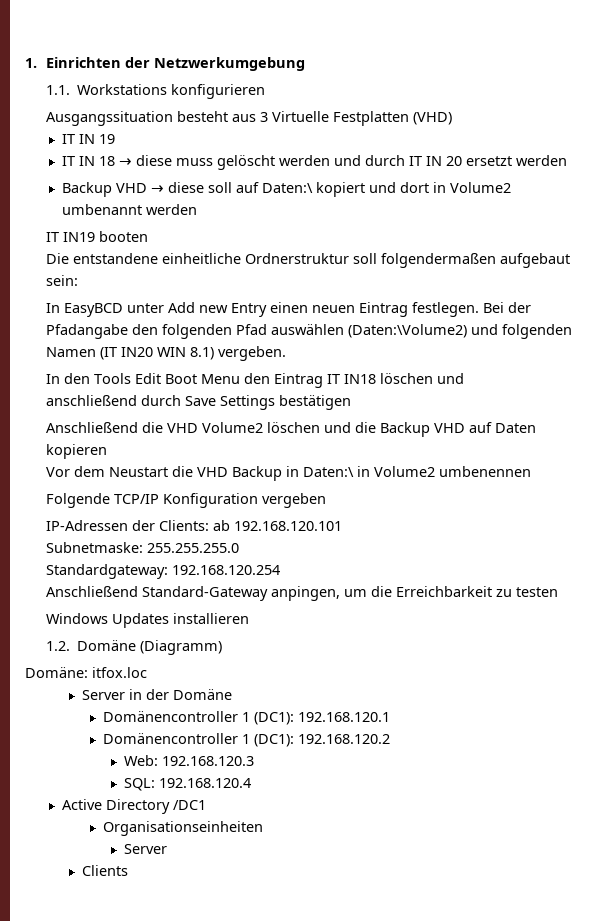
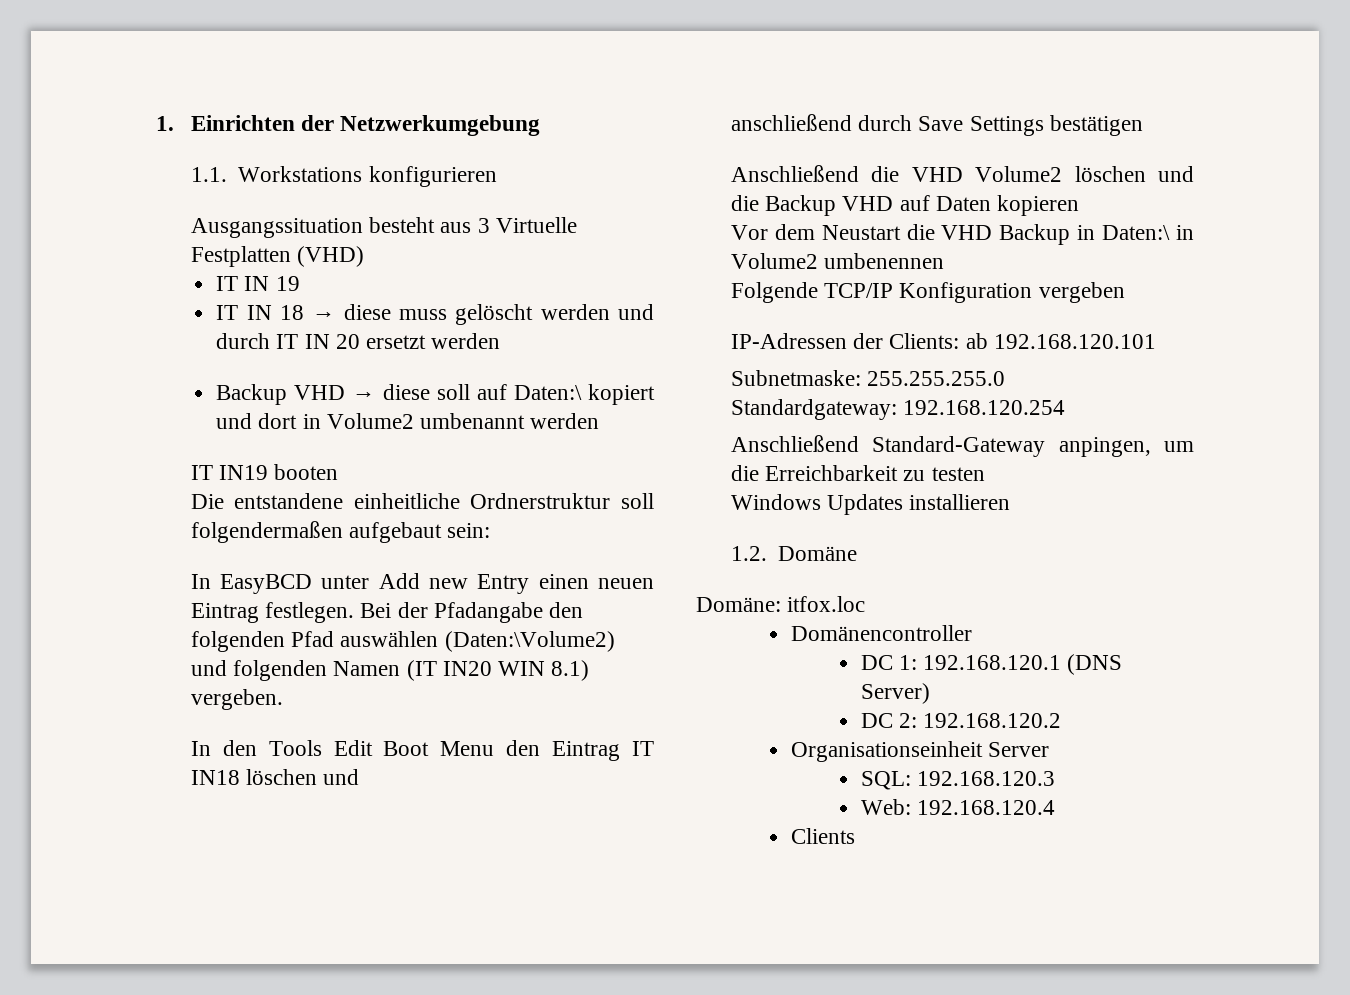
[140,640,223,655] (Diagramm) -> (858, 553) none
[82,689,233,700] [103,711,391,725] [103,733,391,747] [124,755,159,766] Server in der Domäne // Domänencontroller 1 (DC1): 192.168.120.1 // Domänencontroller 1 (DC1): 192.168.120.2 // Web: -> [791,625,973,641] [860,654,1123,675] [860,683,930,704] [860,713,1062,728] [791,741,1050,762] [860,771,911,790] Domänencontroller // DC 1: 192.168.120.1 (DNS Server) // DC 2: 192.168.120.2 // Organisationseinheit Server // SQL:
[124,778,156,791] SQL: -> [860,799,911,815] Web:
[61,799,206,814] [103,821,264,836] [124,844,168,854] // Active Directory /DC1 // Organisationseinheiten // Server -> (1055, 807) none

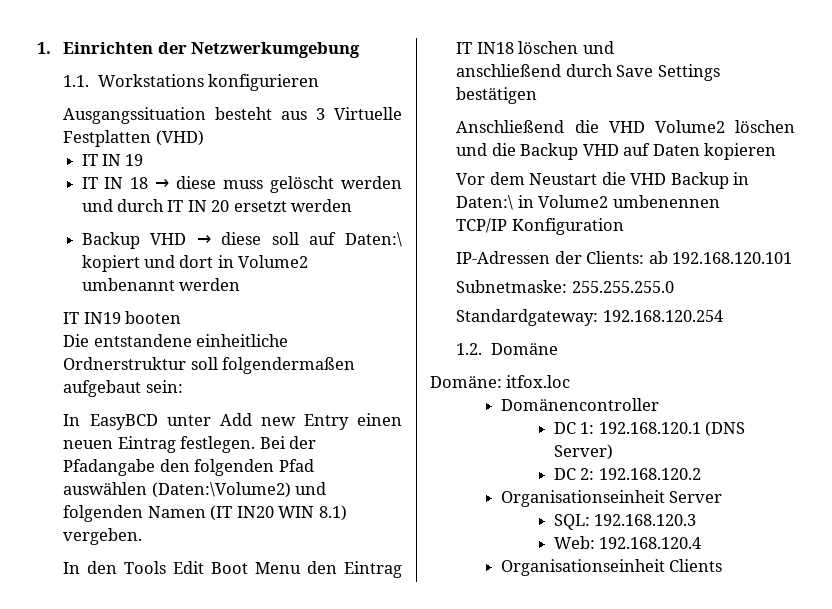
[730,282,818,303] Folgende -> (720, 201) none
[1038,282,1125,303] vergeben -> (624, 226) none
[730,435,1194,457] [730,465,985,481] [730,494,1011,515] // Anschließend Standard-Gateway anpingen, um die Erreichbarkeit zu testen // Windows Updates installieren -> (723, 316) none
(1055, 807) none -> [500,559,665,576] Organisationseinheit

